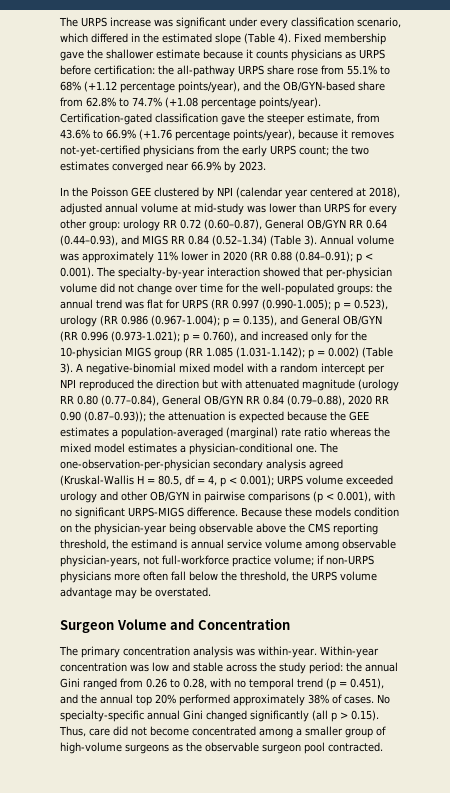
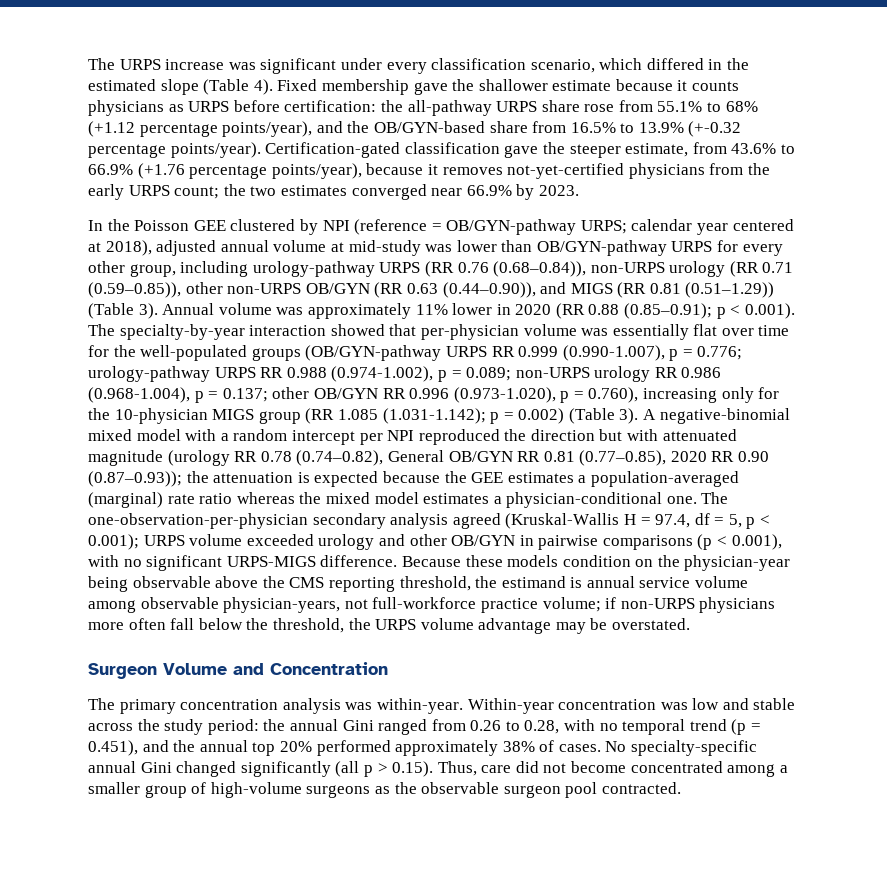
[86,97,198,108] 62.8% to 74.7% (+1.08 -> [570,121,742,137] 16.5% to 13.9% (+-0.32
[236,187,283,198] (calendar -> [354,219,693,235] (reference = OB/GYN-pathway URPS; calendar
(321, 208) none -> [536,240,667,256] OB/GYN-pathway
[89,219,387,231] [60,235,267,246] group: urology RR 0.72 (0.60–0.87), General OB/GYN RR 0.64 (0.44–0.93), and MIGS RR 0.84 (0.52–1.34) -> [129,261,794,277] [88,282,775,298] group, including urology-pathway URPS (RR 0.76 (0.68–0.84)), non-URPS urology (RR 0.71 (0.59–0.85)), other non-URPS OB/GYN (RR 0.63 (0.44–0.90)), and MIGS (RR 0.81 (0.51–1.29))
[295,251,353,262] (0.84–0.91); -> [624,303,713,319] (0.85–0.91);
[100,283,172,295] did not change -> [581,324,718,340] was essentially flat
[337,283,392,295] [60,299,388,311] [60,315,382,327] [60,331,180,342] groups: the annual trend was flat for URPS (RR 0.997 (0.990-1.005); p = 0.523), urology (RR 0.986 (0.967-1.004); p = 0.135), and General OB/GYN (RR 0.996 (0.973-1.021); -> [251,345,743,361] [88,366,722,382] [88,387,556,403] groups (OB/GYN-pathway URPS RR 0.999 (0.990-1.007), p = 0.776; urology-pathway URPS RR 0.988 (0.974-1.002), p = 0.089; non-URPS urology RR 0.986 (0.968-1.004), p = 0.137; other OB/GYN RR 0.996 (0.973-1.020),
[240,331,308,341] and increased -> [643,388,718,403] increasing
[77,395,345,406] 0.80 (0.77–0.84), General OB/GYN RR 0.84 (0.79–0.88), -> [260,450,667,466] 0.78 (0.74–0.82), General OB/GYN RR 0.81 (0.77–0.85),
[158,475,182,486] 80.5, -> [655,514,691,528] 97.4,
[208,475,217,486] 4, -> [728,514,742,528] 5,

